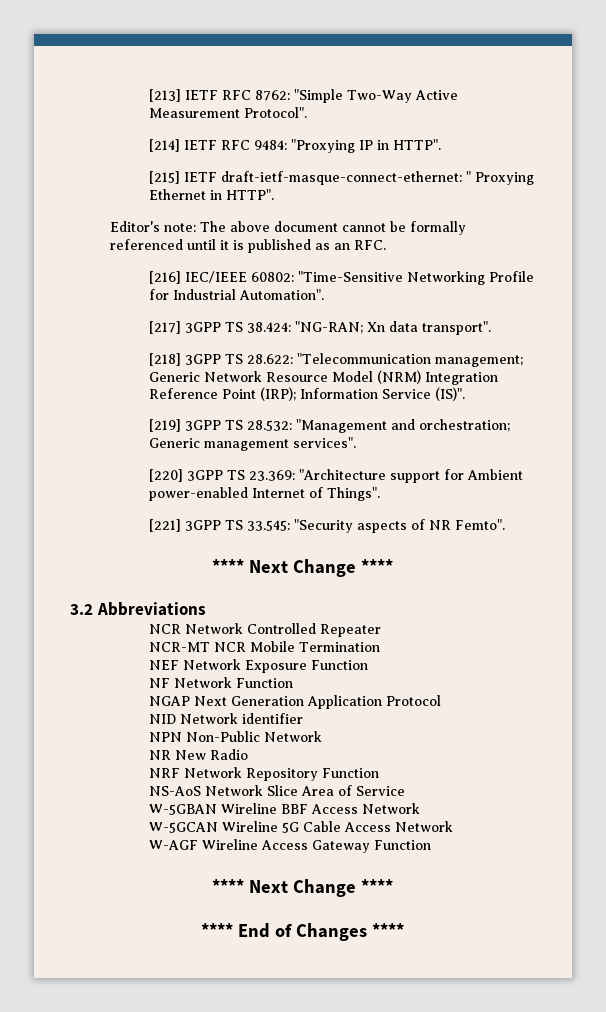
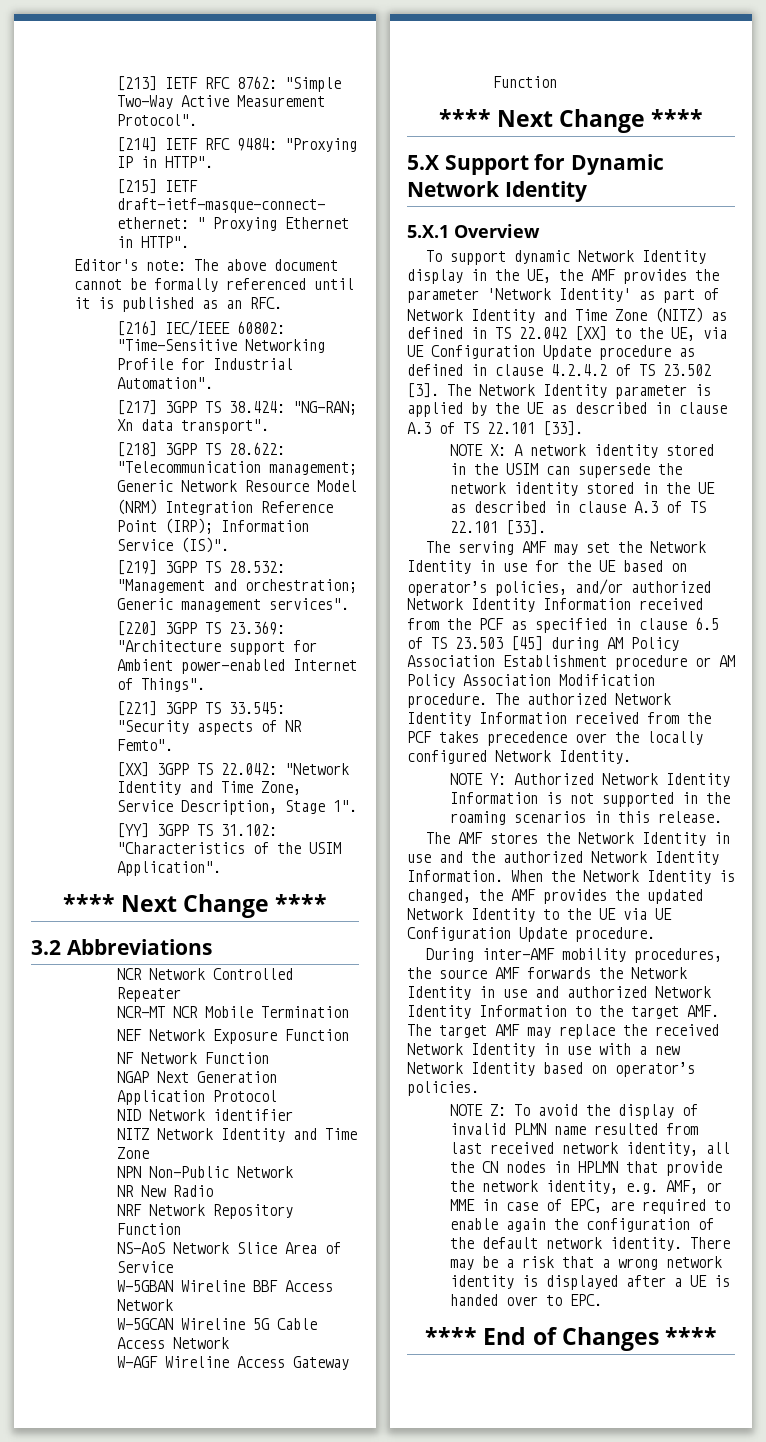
(506, 524) none -> [117,762,350,777] [117,781,302,795] [117,800,358,815] [117,823,278,838] [117,842,342,854] [117,861,222,876] // [XX] 3GPP TS 22.042: "Network Identity and Time Zone, Service Description, Stage 1". // [YY] 3GPP TS 31.102: "Characteristics of the USIM Application".
(304, 718) none -> [117,1128,358,1142] [117,1147,150,1159] // NITZ Network Identity and Time Zone
(393, 886) none -> [407,154,664,175] [407,181,587,202] [407,224,540,238] [426,250,707,265] [407,269,719,284] [407,288,719,303] [407,307,727,323] [407,326,727,341] [407,345,695,360] [407,364,711,376] [407,383,711,399] [407,402,727,417] [407,421,583,436] [450,444,715,458] [450,463,683,478] [450,482,716,496] [450,501,707,513] [450,520,547,535] [426,541,707,555] [407,560,687,574] [407,579,711,596] [407,598,703,612] [407,617,719,633] [407,636,679,651] [407,655,735,670] [407,674,655,688] [407,693,671,708] [407,712,711,726] [407,731,703,746] [407,750,631,764] [450,773,731,787] [450,792,731,807] [450,811,723,825] [426,832,731,846] [407,851,719,865] [407,870,735,884] [407,889,703,904] [407,908,672,922] [407,927,655,942] [426,948,723,963] [407,967,687,979] [407,986,711,1000] [407,1005,719,1019] [407,1024,719,1039] [407,1043,680,1057] [407,1062,695,1077] [407,1081,479,1096] [450,1104,699,1119] [450,1123,699,1135] [450,1142,731,1156] [450,1161,723,1176] [450,1180,723,1194] [450,1199,731,1214] [450,1218,715,1232] [450,1237,731,1251] [450,1256,723,1270] [450,1275,731,1290] [450,1294,603,1306] // 5.X Support for Dynamic Network Identity // 5.X.1 Overview // To support dynamic Network Identity display in the UE, the AMF provides the parameter 'Network Identity' as part of Network Identity and Time Zone (NITZ) as defined in TS 22.042 [XX] to the UE, via UE Configuration Update procedure as defined in clause 4.2.4.2 of TS 23.502 [3]. The Network Identity parameter is applied by the UE as described in clause A.3 of TS 22.101 [33]. // NOTE X: A network identity stored in the USIM can supersede the network identity stored in the UE as described in clause A.3 of TS 22.101 [33]. // The serving AMF may set the Network Identity in use for the UE based on operator’s policies, and/or authorized Network Identity Information received from the PCF as specified in clause 6.5 of TS 23.503 [45] during AM Policy Association Establishment procedure or AM Policy Association Modification procedure. The authorized Network Identity Information received from the PCF takes precedence over the locally configured Network Identity. // NOTE Y: Authorized Network Identity Information is not supported in the roaming scenarios in this release. // The AMF stores the Network Identity in use and the authorized Network Identity Information. When the Network Identity is changed, the AMF provides the updated Network Identity to the UE via UE Configuration Update procedure. // During inter-AMF mobility procedures, the source AMF forwards the Network Identity in use and authorized Network Identity Information to the target AMF. The target AMF may replace the received Network Identity in use with a new Network Identity based on operator’s policies. // NOTE Z: To avoid the display of invalid PLMN name resulted from last received network identity, all the CN nodes in HPLMN that provide the network identity, e.g. AMF, or MME in case of EPC, are required to enable again the configuration of the default network identity. There may be a risk that a wrong network identity is displayed after a UE is handed over to EPC.

